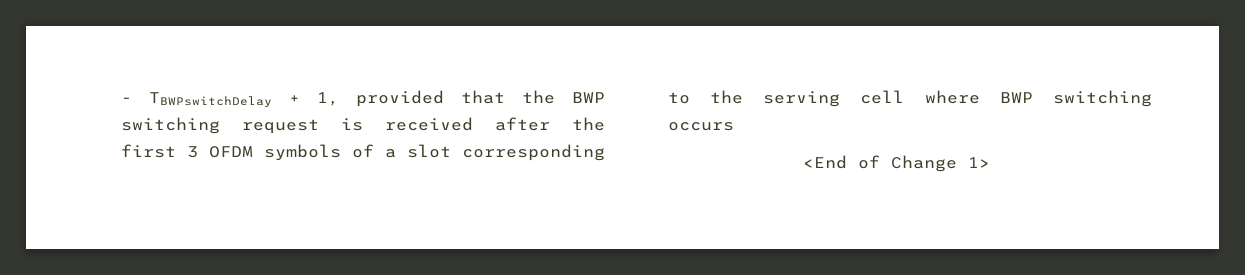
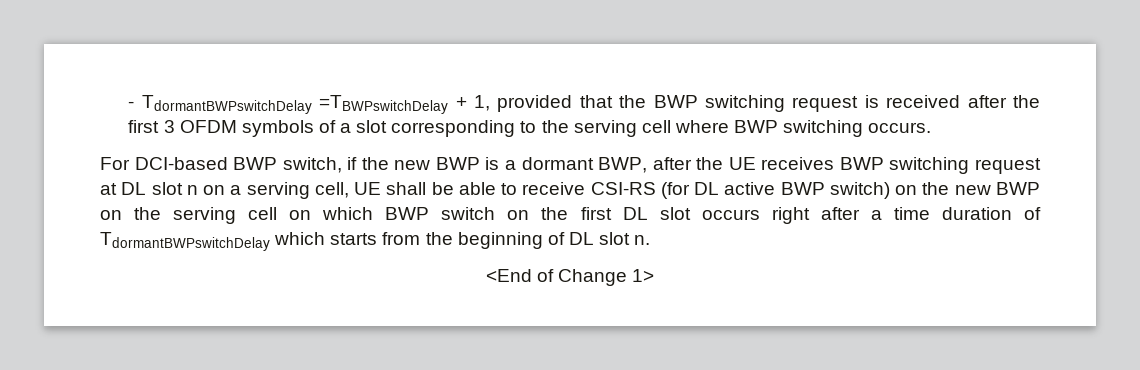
[148,92,272,108] TBWPswitchDelay -> [141,95,449,114] TdormantBWPswitchDelay =TBWPswitchDelay
[667,122,734,131] occurs -> [868,122,932,133] [100,157,1041,174] [100,182,1040,199] [100,207,1041,224] [100,232,651,251] occurs. // For DCI-based BWP switch, if the new BWP is a dormant BWP, after the UE receives BWP switching request at DL slot n on a serving cell, UE shall be able to receive CSI-RS (for DL active BWP switch) on the new BWP on the serving cell on which BWP switch on the first DL slot occurs right after a time duration of TdormantBWPswitchDelay which starts from the beginning of DL slot n.

